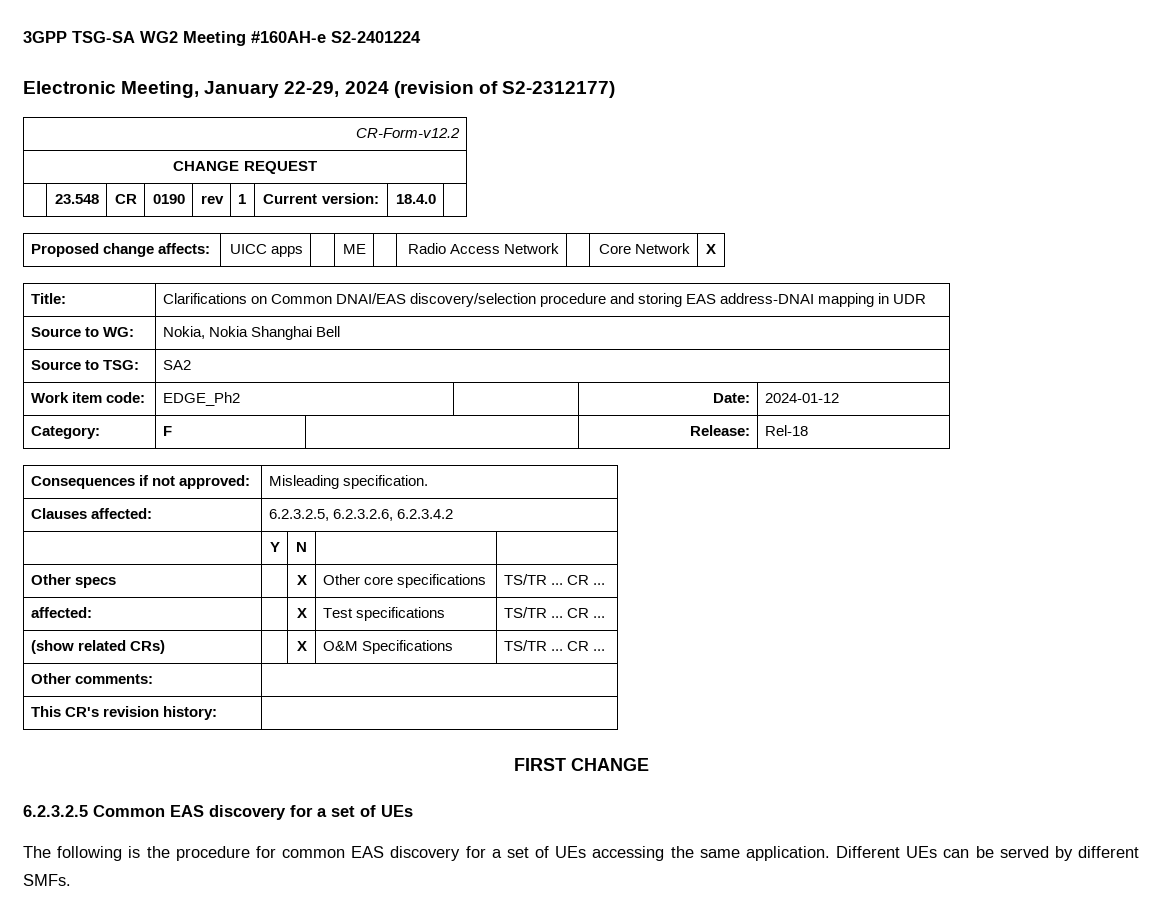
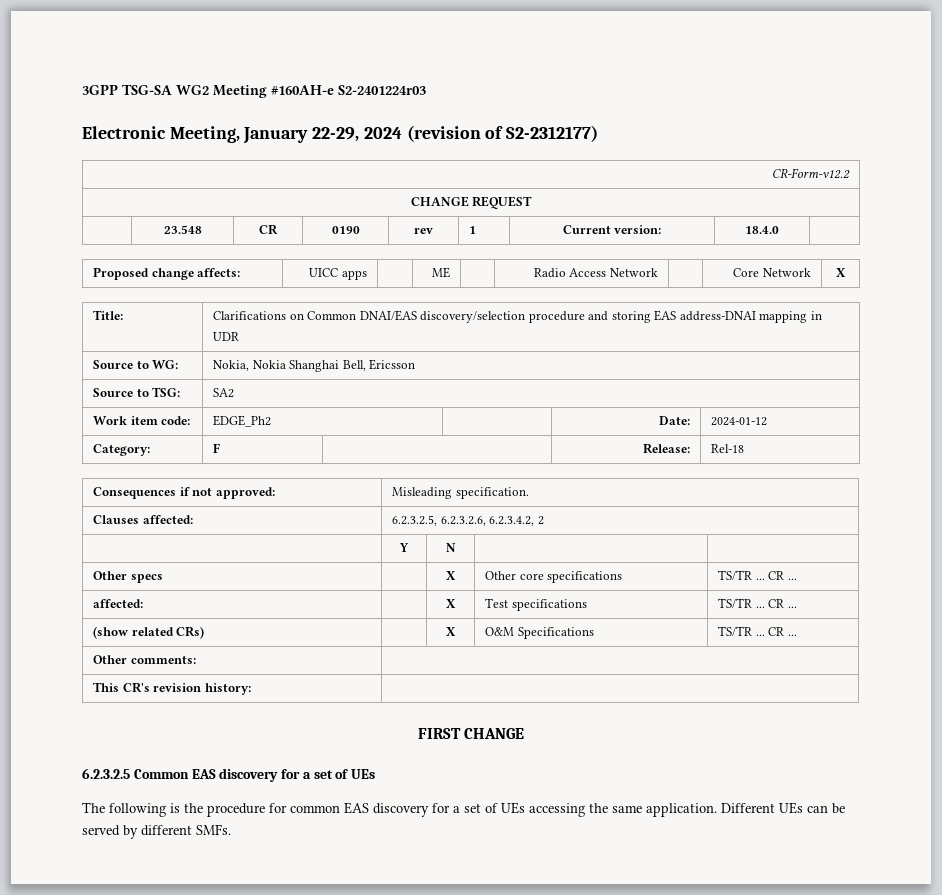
[331,31,421,43] S2-2401224 -> [338,85,426,95] S2-2401224r03
[315,326,340,337] Bell -> [342,359,416,371] Bell, Ericsson
[396,509,453,519] 6.2.3.4.2 -> [489,516,544,526] 6.2.3.4.2, 2

